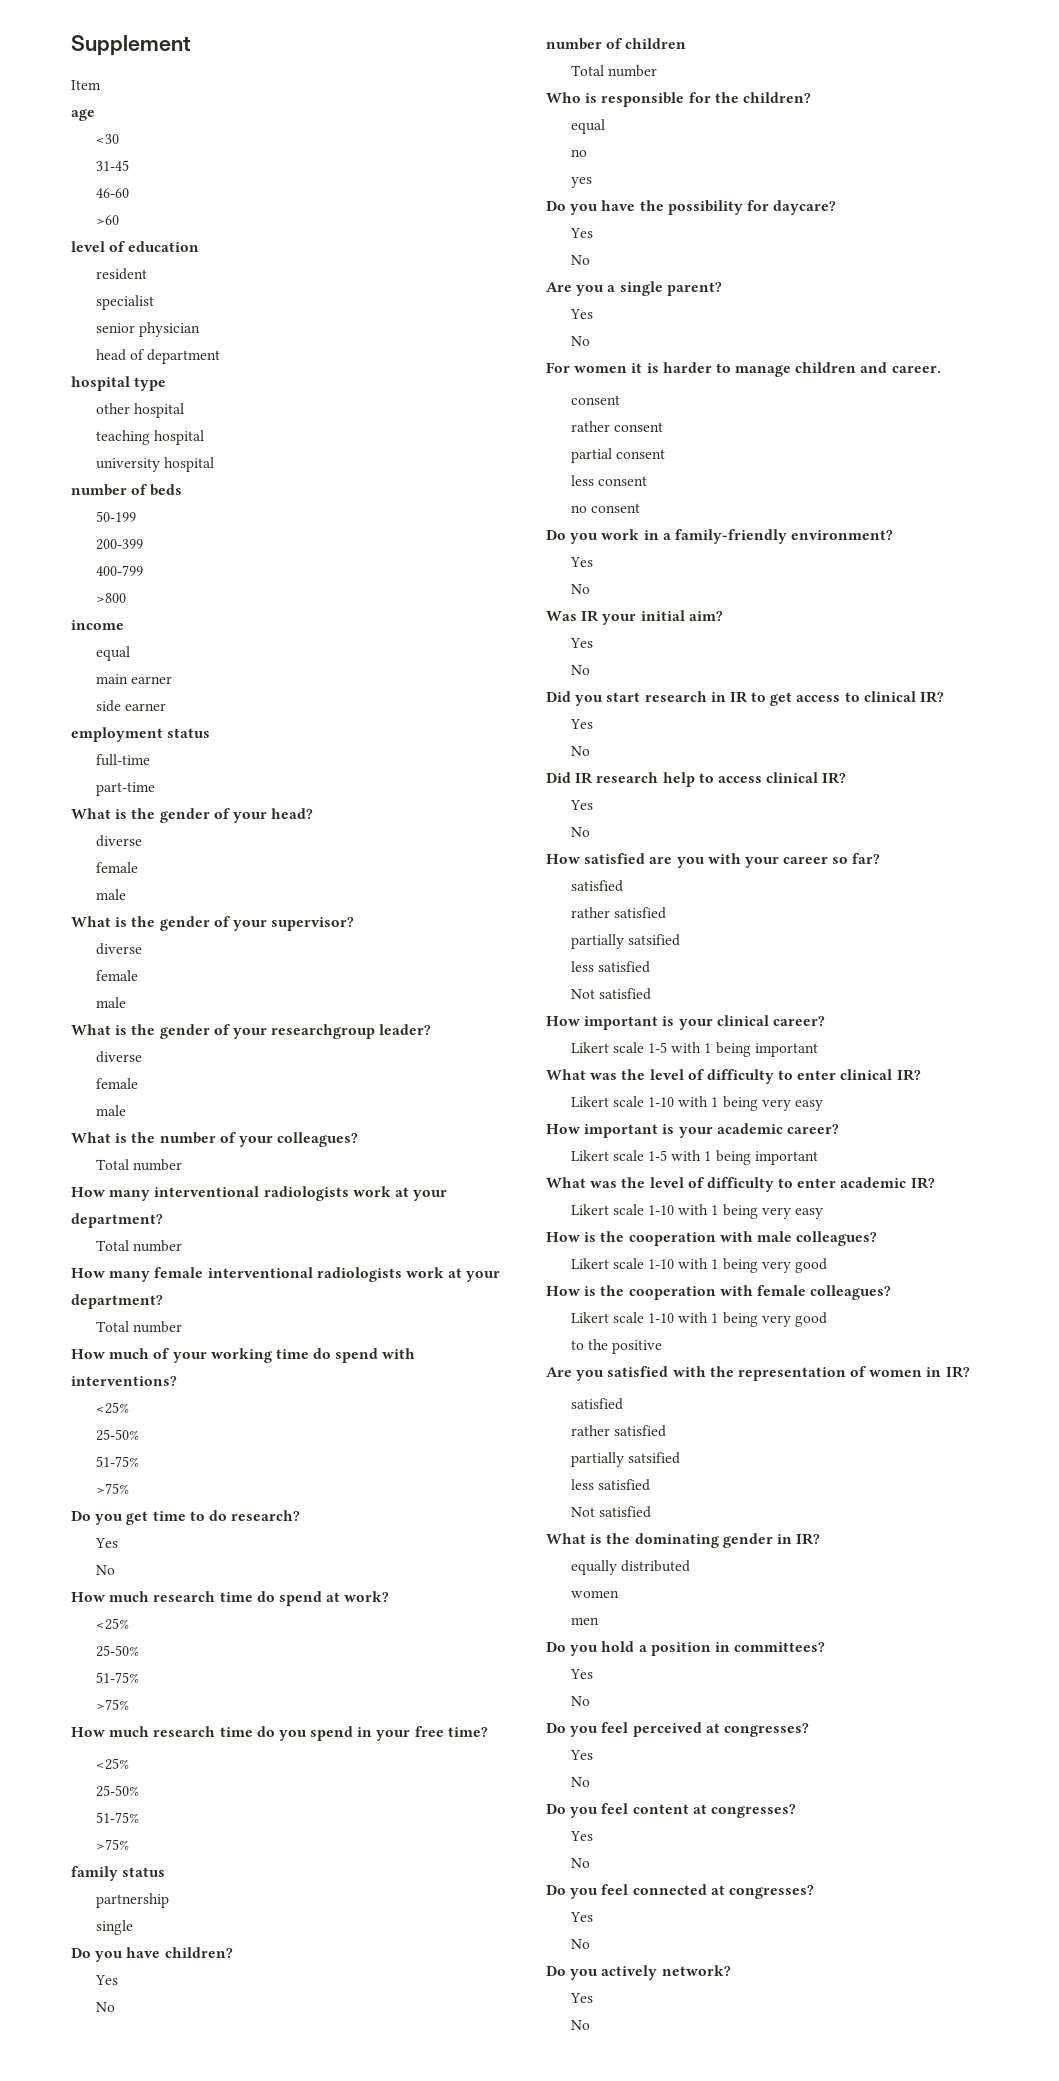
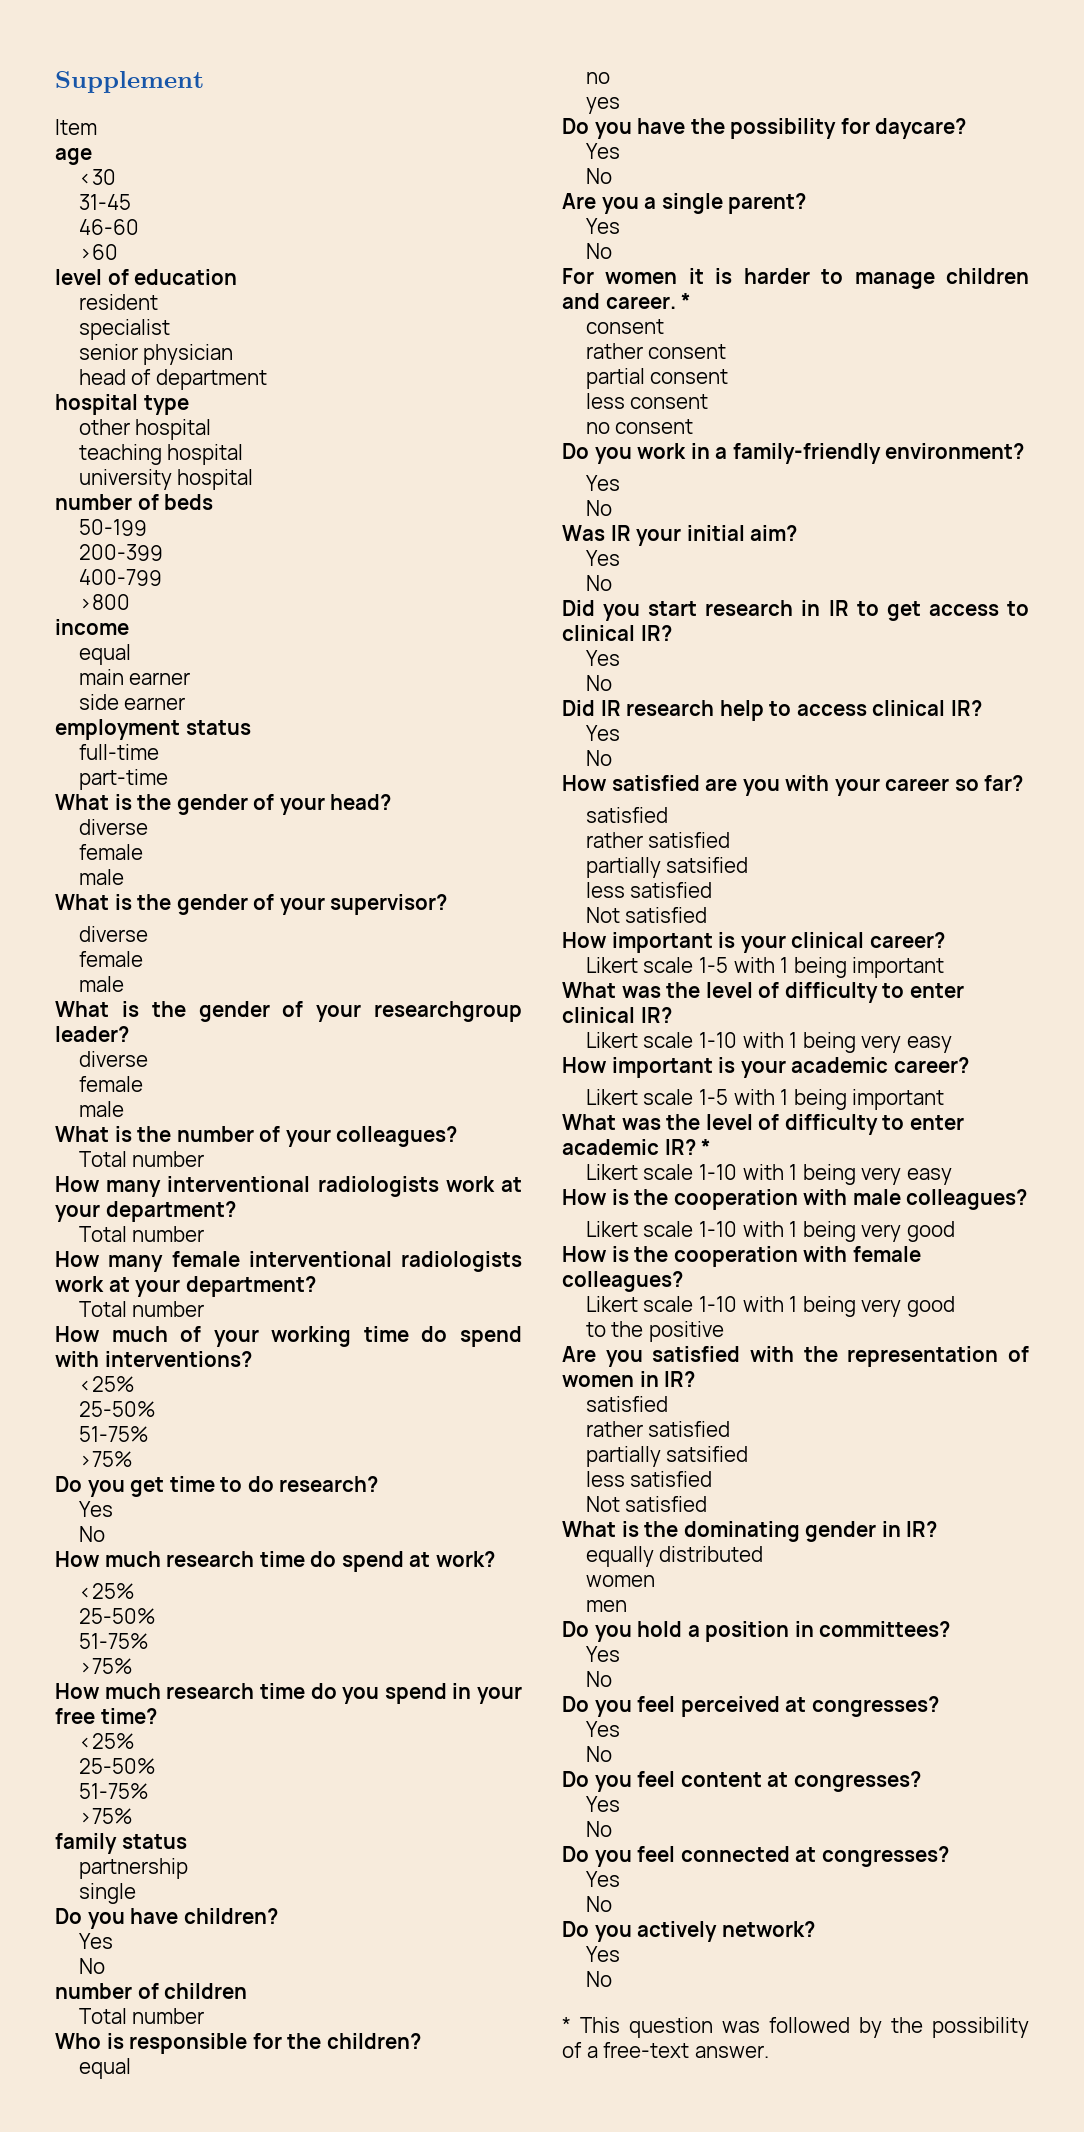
(941, 369) none -> [681,293,692,309] *
(935, 1183) none -> [701,1139,712,1155] *
(590, 2025) none -> [562,2017,1029,2038] [562,2042,769,2058] // * This question was followed by the possibility of a free-text answer.

